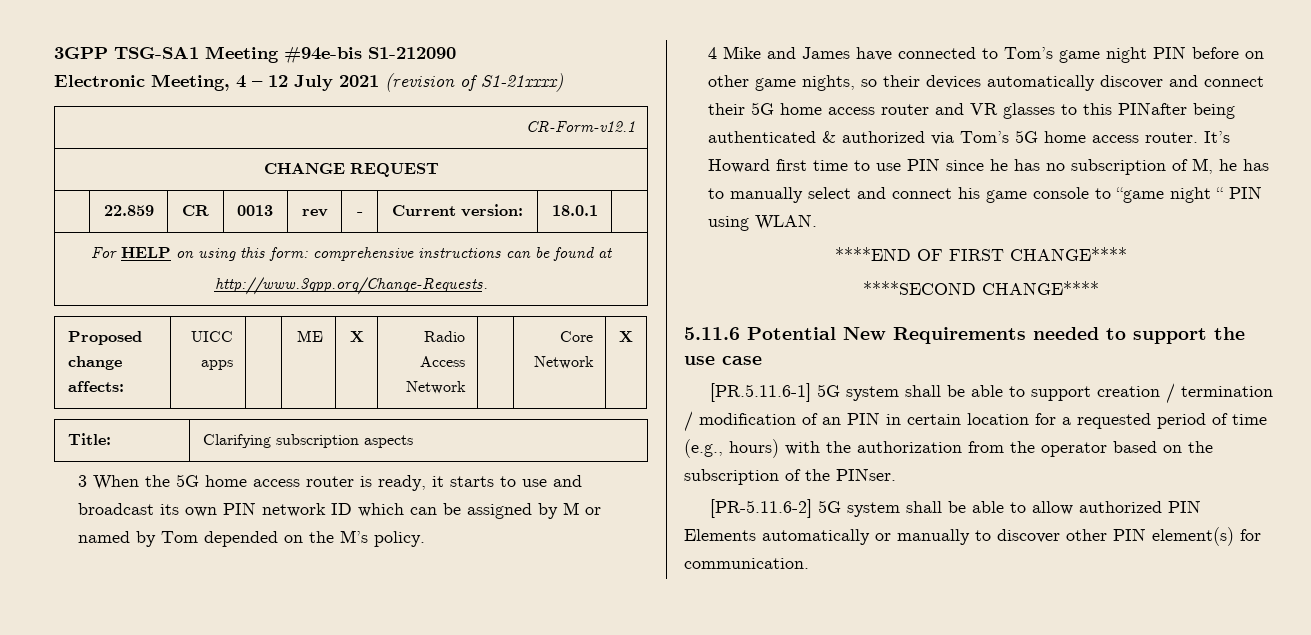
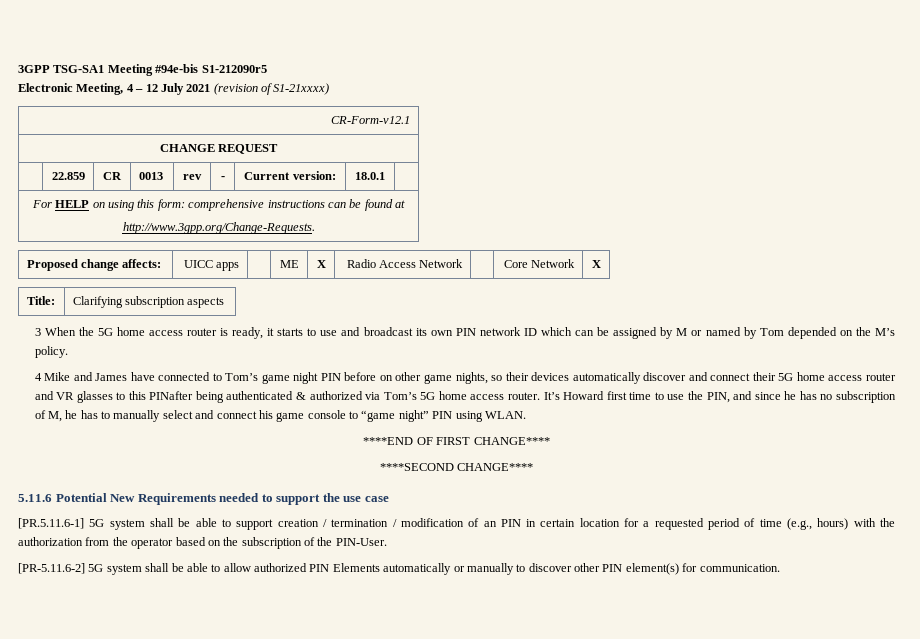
[368,47,456,59] S1-212090 -> [201,65,267,73] S1-212090r5
[907,158,941,171] PIN -> [688,391,753,403] the PIN, and
[1170,187,1224,203] night “ -> [398,410,429,422] night”
[836,468,896,481] PINser. -> [335,538,387,546] PIN-User.

